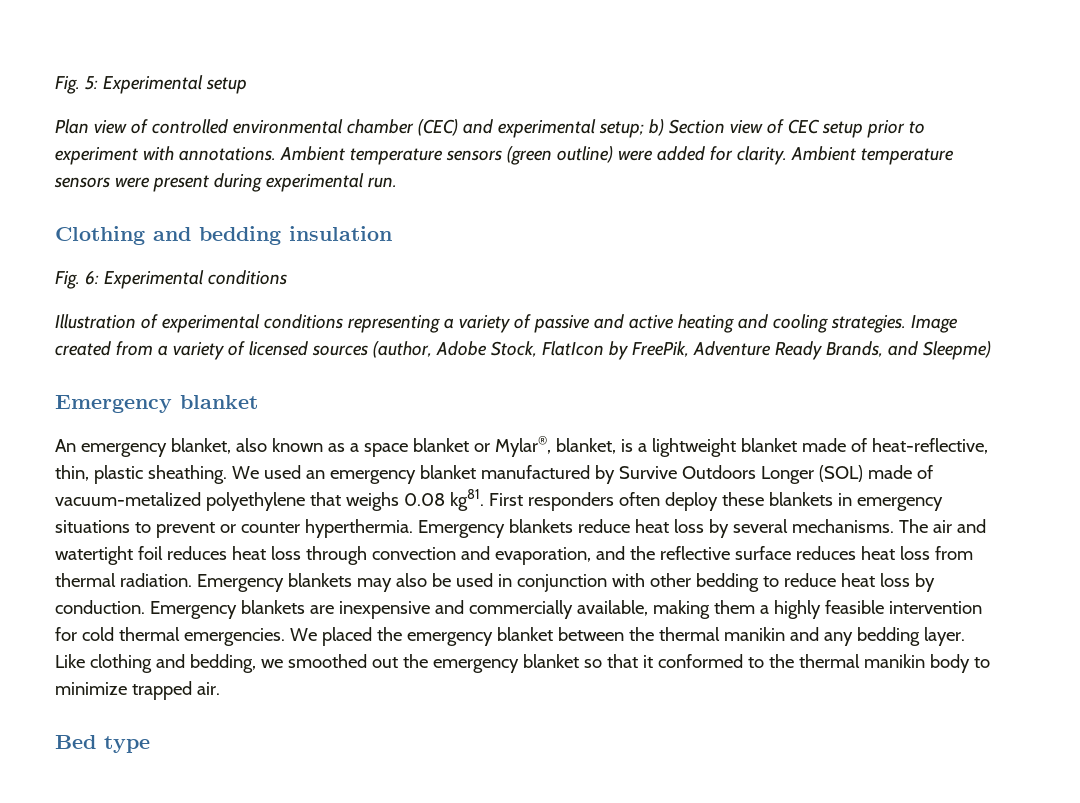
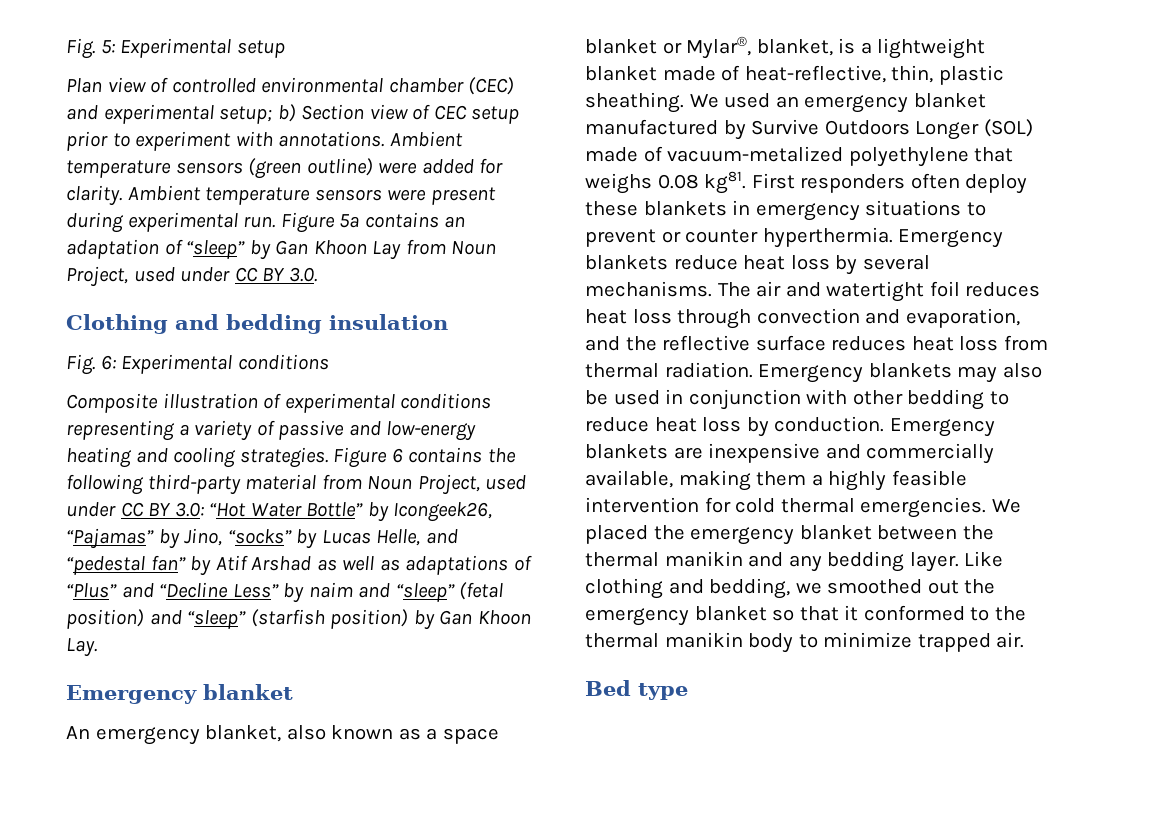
(397, 182) none -> [280,212,466,233] [66,239,497,260] [66,266,317,287] Figure 5a contains an adaptation of “sleep” by Gan Khoon Lay from Noun Project, used under CC BY 3.0.
[55,314,136,329] Illustration -> [66,393,258,413] Composite illustration
[628,315,674,329] active -> [386,421,477,441] low-energy
[910,315,958,333] [55,341,991,360] Image created from a variety of licensed sources (author, Adobe Stock, FlatIcon by FreePik, Adventure Ready Brands, and Sleepme) -> [333,447,516,468] [66,474,527,495] [66,502,493,522] [66,528,458,549] [66,555,532,576] [66,582,504,603] [66,609,531,630] [66,638,97,657] Figure 6 contains the following third-party material from Noun Project, used under CC BY 3.0: “Hot Water Bottle” by Icongeek26, “Pajamas” by Jino, “socks” by Lucas Helle, and “pedestal fan” by Atif Arshad as well as adaptations of “Plus” and “Decline Less” by naim and “sleep” (fetal position) and “sleep” (starfish position) by Gan Khoon Lay.

